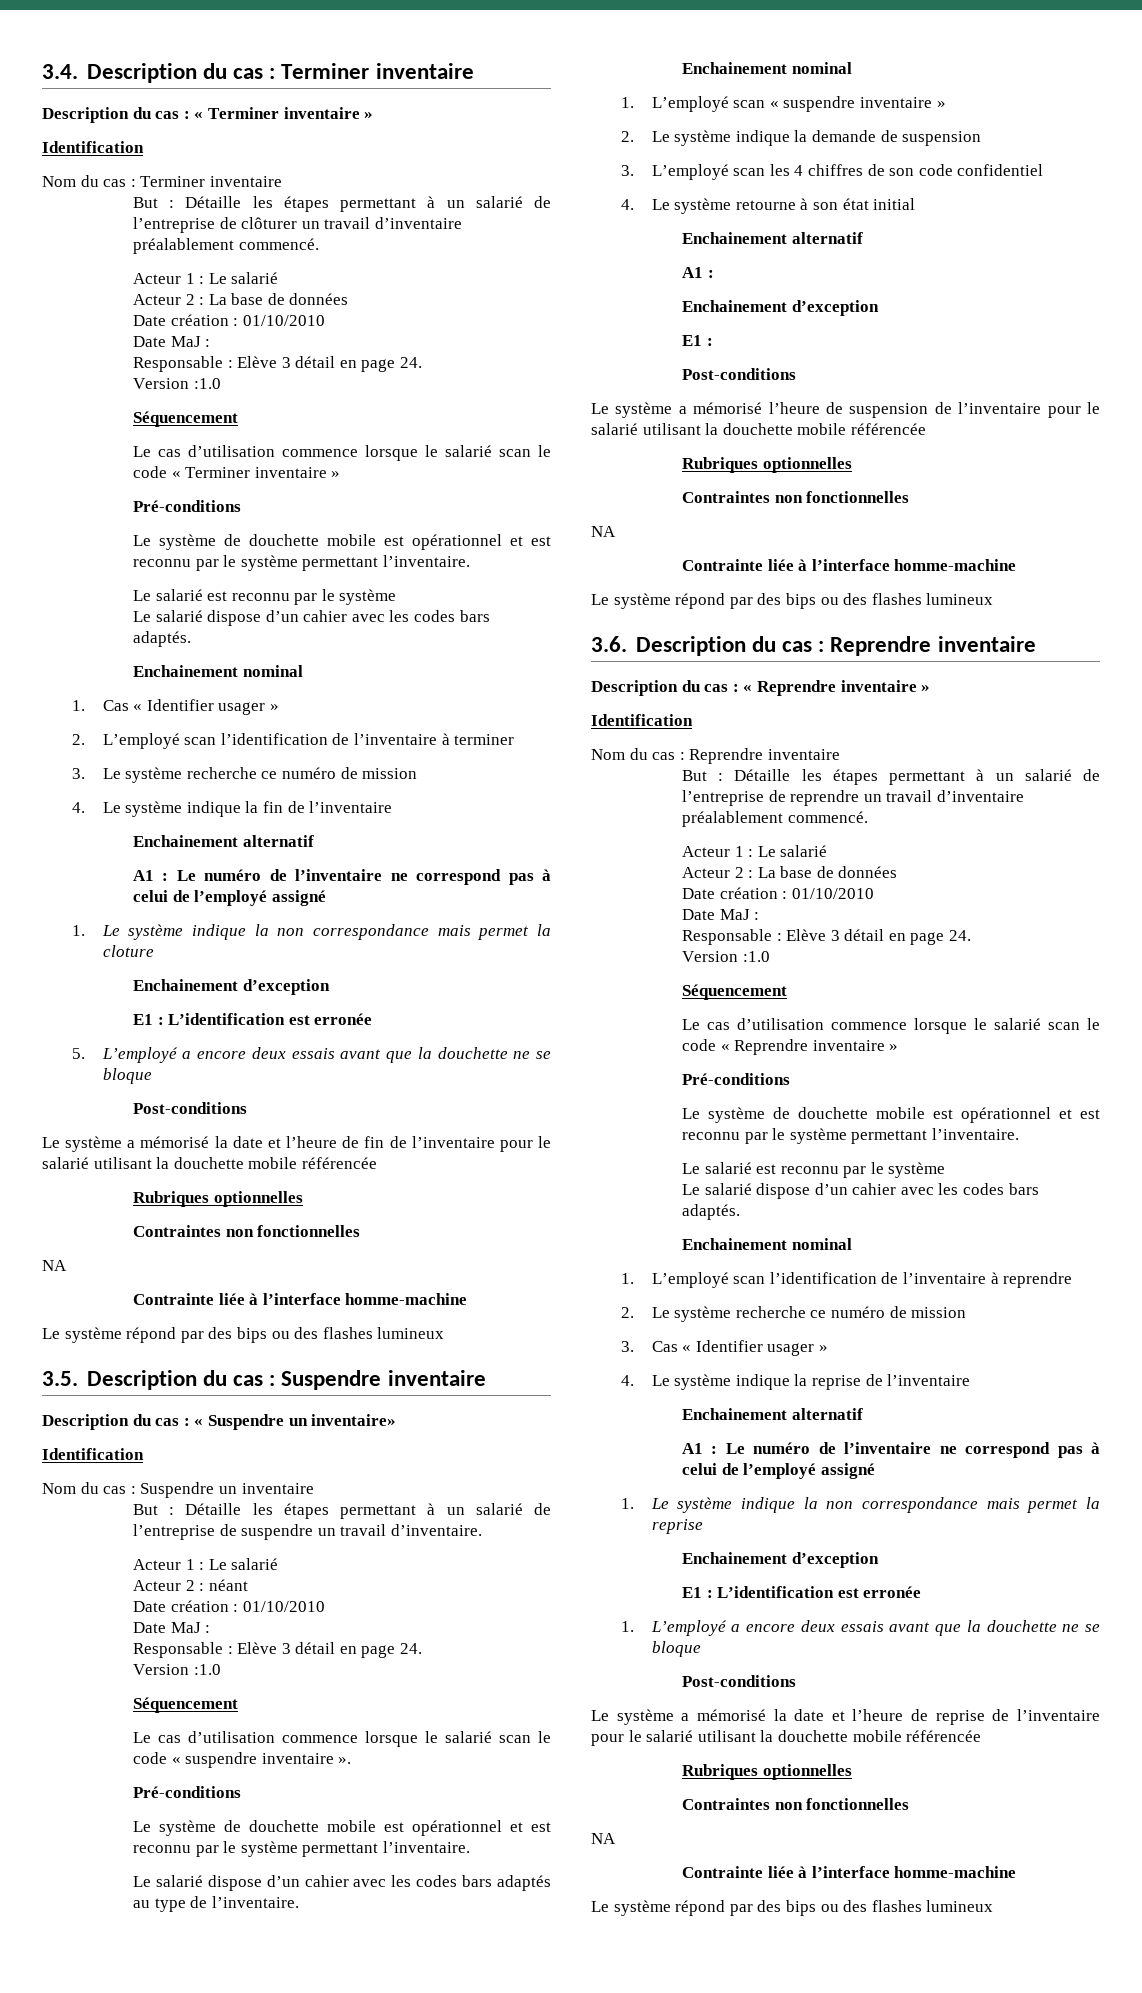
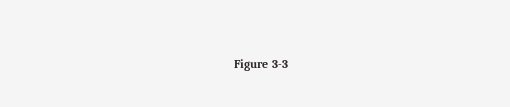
[42,63,474,83] [42,107,374,123] [42,141,144,153] [42,175,282,187] [132,196,551,212] [132,217,462,233] [132,238,319,254] [132,272,279,284] [132,293,349,305] [132,314,325,326] [132,336,211,347] [132,356,423,372] [132,378,221,389] [132,411,238,427] [132,445,551,461] [132,466,341,478] [132,500,241,512] [132,534,551,550] [132,555,470,571] [132,589,397,605] [132,610,490,626] [132,631,191,647] [132,665,303,677] [72,699,279,715] [72,733,515,749] [72,767,418,783] [72,801,393,817] [132,835,314,847] [132,869,551,885] [132,890,326,906] [72,924,551,940] [102,945,154,957] [132,979,330,995] [132,1013,373,1025] [72,1047,551,1063] [102,1068,152,1084] [132,1102,247,1114] [42,1136,551,1152] [42,1157,377,1169] [132,1191,303,1207] [132,1225,361,1237] [42,1260,67,1271] [132,1293,468,1305] [42,1327,445,1343] [42,1370,486,1390] [42,1414,397,1430] [42,1448,144,1460] [42,1482,314,1498] [132,1503,551,1519] [132,1524,482,1540] [132,1558,279,1570] [132,1579,248,1591] [132,1600,325,1612] [132,1622,211,1633] [132,1642,423,1658] [132,1664,221,1675] [132,1697,238,1713] [132,1731,551,1747] [132,1752,352,1768] [132,1786,241,1798] [132,1820,551,1836] [132,1841,470,1857] [132,1875,552,1891] [132,1896,299,1912] [681,62,852,74] [621,96,946,112] [621,130,982,146] [621,164,1044,180] [621,198,916,214] [681,232,863,244] [681,267,714,278] [681,300,879,316] [681,335,713,346] [681,368,796,380] [591,402,1100,418] [591,423,926,435] [681,457,852,473] [681,491,910,503] [591,526,616,537] [681,559,1017,571] [591,593,994,609] [591,636,1036,656] [591,680,931,696] [591,714,693,726] [591,748,840,764] [681,769,1100,785] [681,790,1024,806] [681,811,868,827] [681,845,828,857] [681,866,898,878] [681,887,874,899] [681,909,760,920] [681,929,972,945] [681,951,770,962] [681,984,787,1000] [681,1018,1100,1034] [681,1039,899,1055] [681,1073,790,1085] [681,1107,1100,1123] [681,1128,1019,1144] [681,1162,946,1178] [681,1183,1039,1199] [681,1204,740,1220] [681,1238,852,1250] [621,1272,1073,1288] [621,1306,967,1322] [621,1340,828,1356] [621,1374,971,1390] [681,1408,863,1420] [681,1442,1100,1458] [681,1463,875,1479] [621,1497,1100,1513] [651,1519,703,1534] [681,1552,879,1568] [681,1586,922,1598] [621,1620,1100,1636] [651,1641,701,1657] [681,1675,796,1687] [591,1709,1100,1725] [591,1730,982,1746] [681,1764,852,1780] [681,1798,910,1810] [591,1833,616,1844] [681,1866,1017,1878] [591,1900,994,1916] 3.4. Description du cas : Terminer inventaire // Description du cas : « Terminer inventaire » // Identification // Nom du cas : Terminer inventaire // But : Détaille les étapes permettant à un salarié de l’entreprise de clôturer un travail d’inventaire préalablement commencé. // Acteur 1 : Le salarié // Acteur 2 : La base de données // Date création : 01/10/2010 // Date MaJ : // Responsable : Elève 3 détail en page 24. // Version :1.0 // Séquencement // Le cas d’utilisation commence lorsque le salarié scan le code « Terminer inventaire » // Pré-conditions // Le système de douchette mobile est opérationnel et est reconnu par le système permettant l’inventaire. // Le salarié est reconnu par le système // Le salarié dispose d’un cahier avec les codes bars adaptés. // Enchainement nominal // 1. Cas « Identifier usager » // 2. L’employé scan l’identification de l’inventaire à terminer // 3. Le système recherche ce numéro de mission // 4. Le système indique la fin de l’inventaire // Enchainement alternatif // A1 : Le numéro de l’inventaire ne correspond pas à celui de l’employé assigné // 1. Le système indique la non correspondance mais permet la cloture // Enchainement d’exception // E1 : L’identification est erronée // 5. L’employé a encore deux essais avant que la douchette ne se bloque // Post-conditions // Le système a mémorisé la date et l’heure de fin de l’inventaire pour le salarié utilisant la douchette mobile référencée // Rubriques optionnelles // Contraintes non fonctionnelles // NA // Contrainte liée à l’interface homme-machine // Le système répond par des bips ou des flashes lumineux // 3.5. Description du cas : Suspendre inventaire // Description du cas : « Suspendre un inventaire» // Identification // Nom du cas : Suspendre un inventaire // But : Détaille les étapes permettant à un salarié de l’entreprise de suspendre un travail d’inventaire. // Acteur 1 : Le salarié // Acteur 2 : néant // Date création : 01/10/2010 // Date MaJ : // Responsable : Elève 3 détail en page 24. // Version :1.0 // Séquencement // Le cas d’utilisation commence lorsque le salarié scan le code « suspendre inventaire ». // Pré-conditions // Le système de douchette mobile est opérationnel et est reconnu par le système permettant l’inventaire. // Le salarié dispose d’un cahier avec les codes bars adaptés au type de l’inventaire. // Enchainement nominal // 1. L’employé scan « suspendre inventaire » // 2. Le système indique la demande de suspension // 3. L’employé scan les 4 chiffres de son code confidentiel // 4. Le système retourne à son état initial // Enchainement alternatif // A1 : // Enchainement d’exception // E1 : // Post-conditions // Le système a mémorisé l’heure de suspension de l’inventaire pour le salarié utilisant la douchette mobile référencée // Rubriques optionnelles // Contraintes non fonctionnelles // NA // Contrainte liée à l’interface homme-machine // Le système répond par des bips ou des flashes lumineux // 3.6. Description du cas : Reprendre inventaire // Description du cas : « Reprendre inventaire » // Identification // Nom du cas : Reprendre inventaire // But : Détaille les étapes permettant à un salarié de l’entreprise de reprendre un travail d’inventaire préalablement commencé. // Acteur 1 : Le salarié // Acteur 2 : La base de données // Date création : 01/10/2010 // Date MaJ : // Responsable : Elève 3 détail en page 24. // Version :1.0 // Séquencement // Le cas d’utilisation commence lorsque le salarié scan le code « Reprendre inventaire » // Pré-conditions // Le système de douchette mobile est opérationnel et est reconnu par le système permettant l’inventaire. // Le salarié est reconnu par le système // Le salarié dispose d’un cahier avec les codes bars adaptés. // Enchainement nominal // 1. L’employé scan l’identification de l’inventaire à reprendre // 2. Le système recherche ce numéro de mission // 3. Cas « Identifier usager » // 4. Le système indique la reprise de l’inventaire // Enchainement alternatif // A1 : Le numéro de l’inventaire ne correspond pas à celui de l’employé assigné // 1. Le système indique la non correspondance mais permet la reprise // Enchainement d’exception // E1 : L’identification est erronée // 1. L’employé a encore deux essais avant que la douchette ne se bloque // Post-conditions // Le système a mémorisé la date et l’heure de reprise de l’inventaire pour le salarié utilisant la douchette mobile référencée // Rubriques optionnelles // Contraintes non fonctionnelles // NA // Contrainte liée à l’interface homme-machine // Le système répond par des bips ou des flashes lumineux -> [234,59,288,71] Figure 3-3

